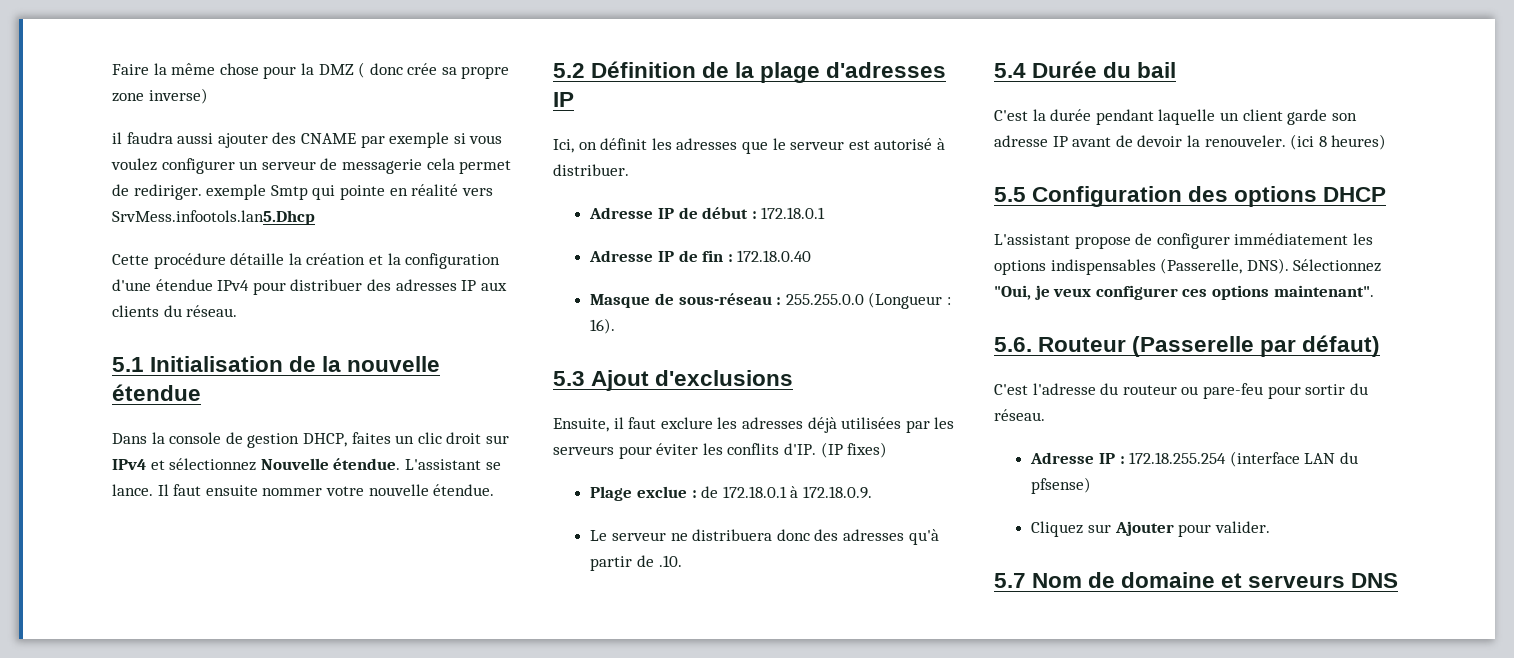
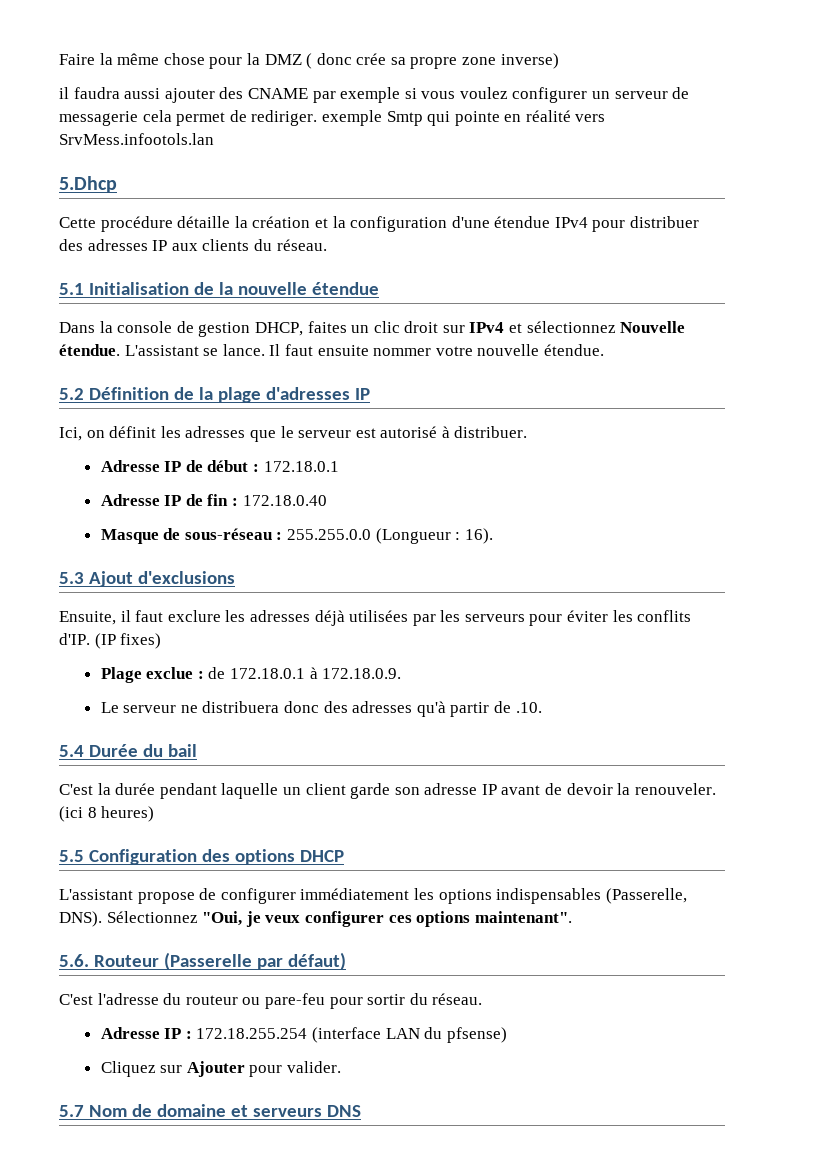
[112,210,315,225] SrvMess.infootols.lan5.Dhcp -> [59,133,214,145] [59,176,117,193] SrvMess.infootols.lan // 5.Dhcp

